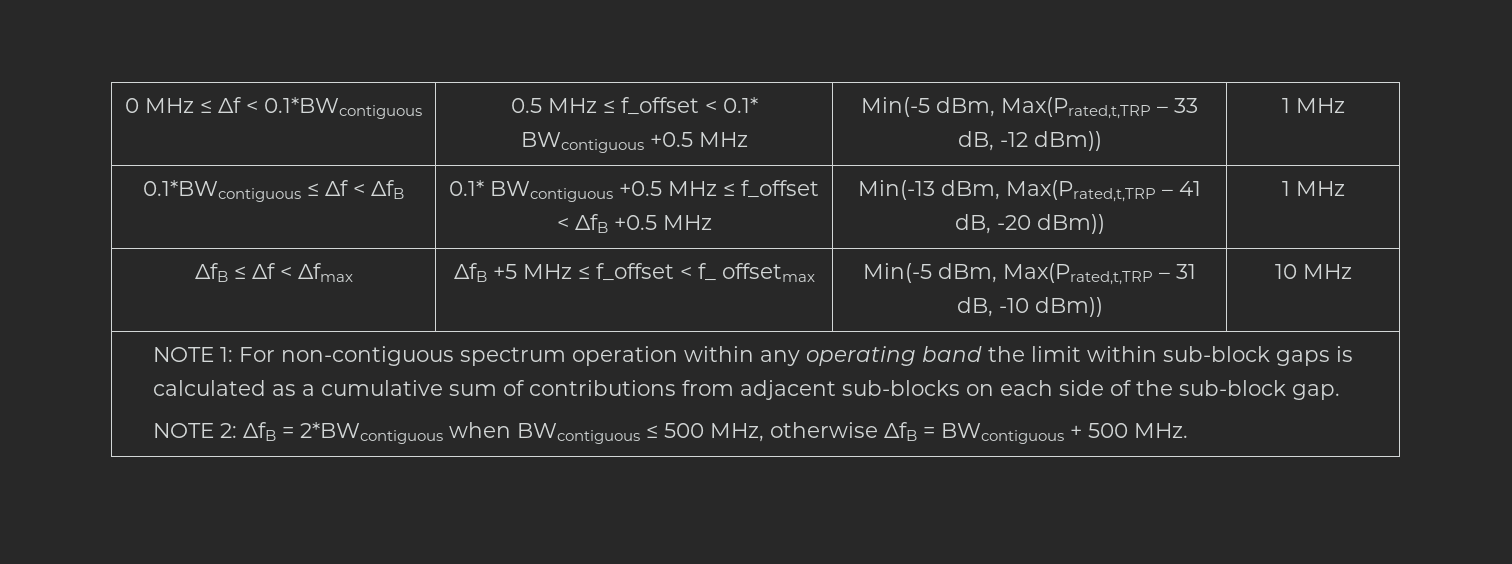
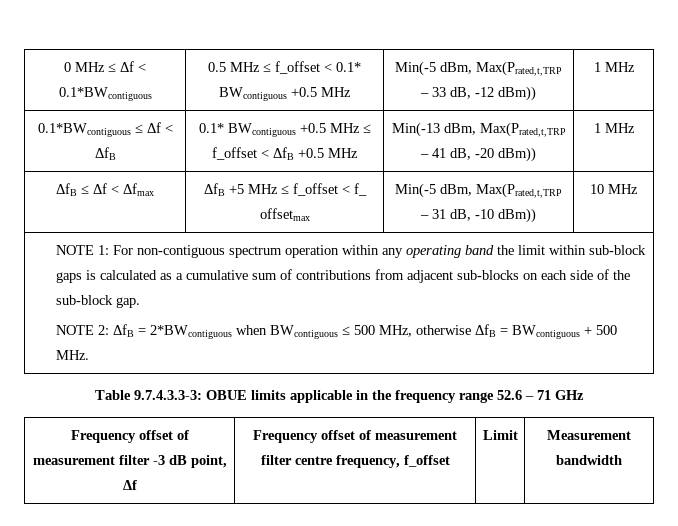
(1189, 430) none -> [95,390,584,403] [70,430,189,443] [32,455,227,468] [122,480,137,490] [253,430,457,443] [260,455,450,468] [482,430,518,440] [547,430,631,440] [556,455,622,465] // Table 9.7.4.3.3-3: OBUE limits applicable in the frequency range 52.6 – 71 GHz // Frequency offset of measurement filter -3 dB point, Δf | Frequency offset of measurement filter centre frequency, f_offset | Limit | Measurement bandwidth

